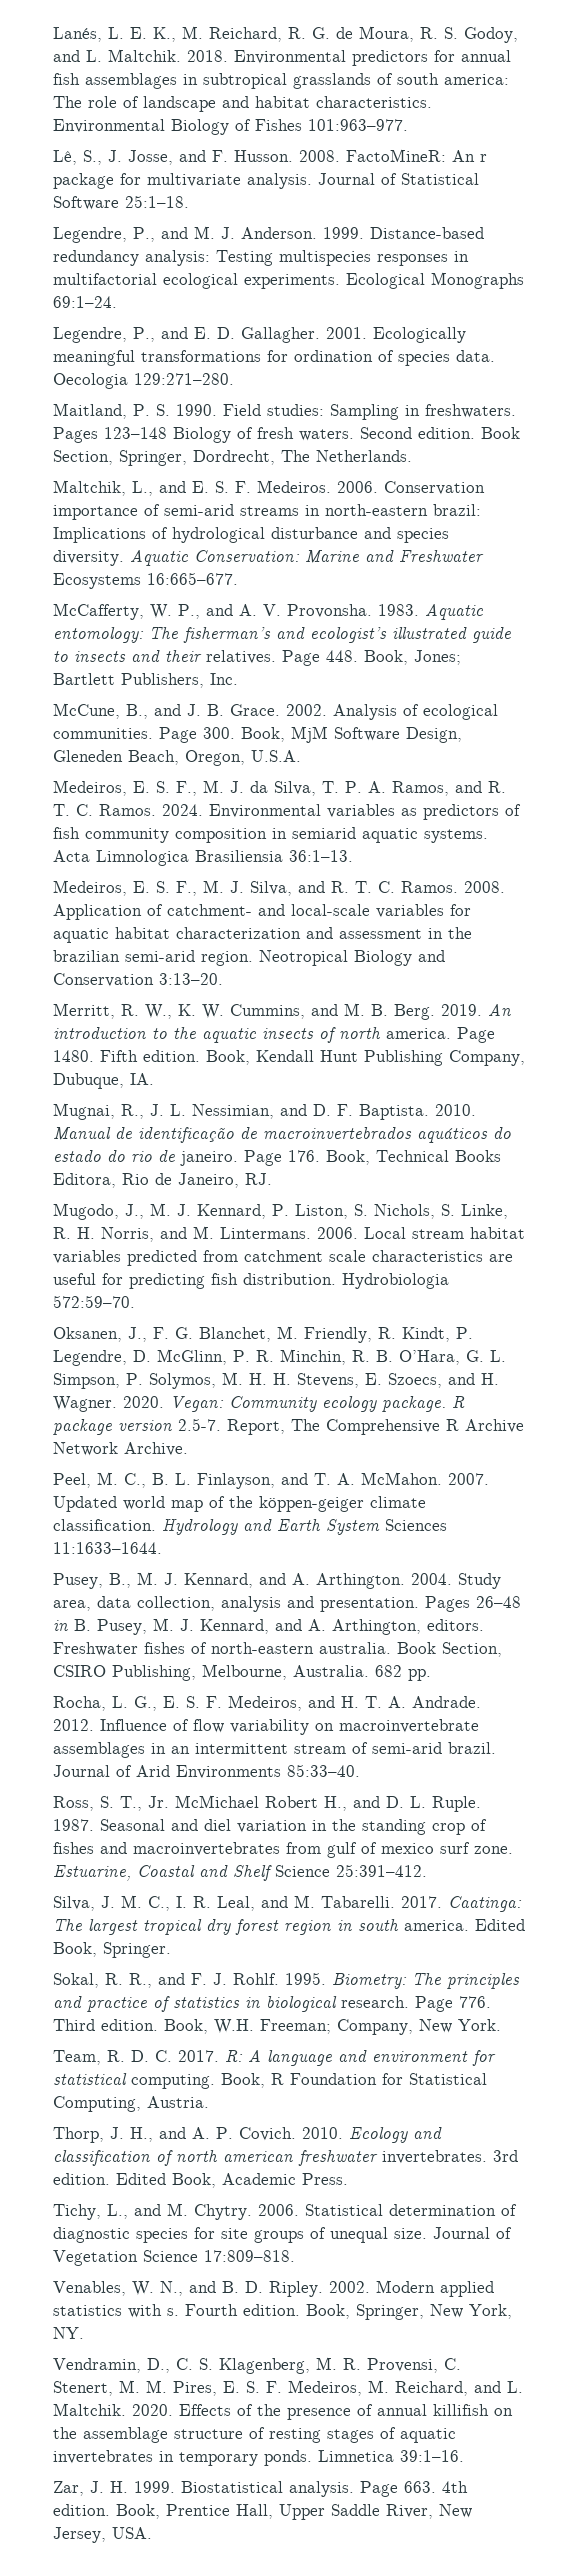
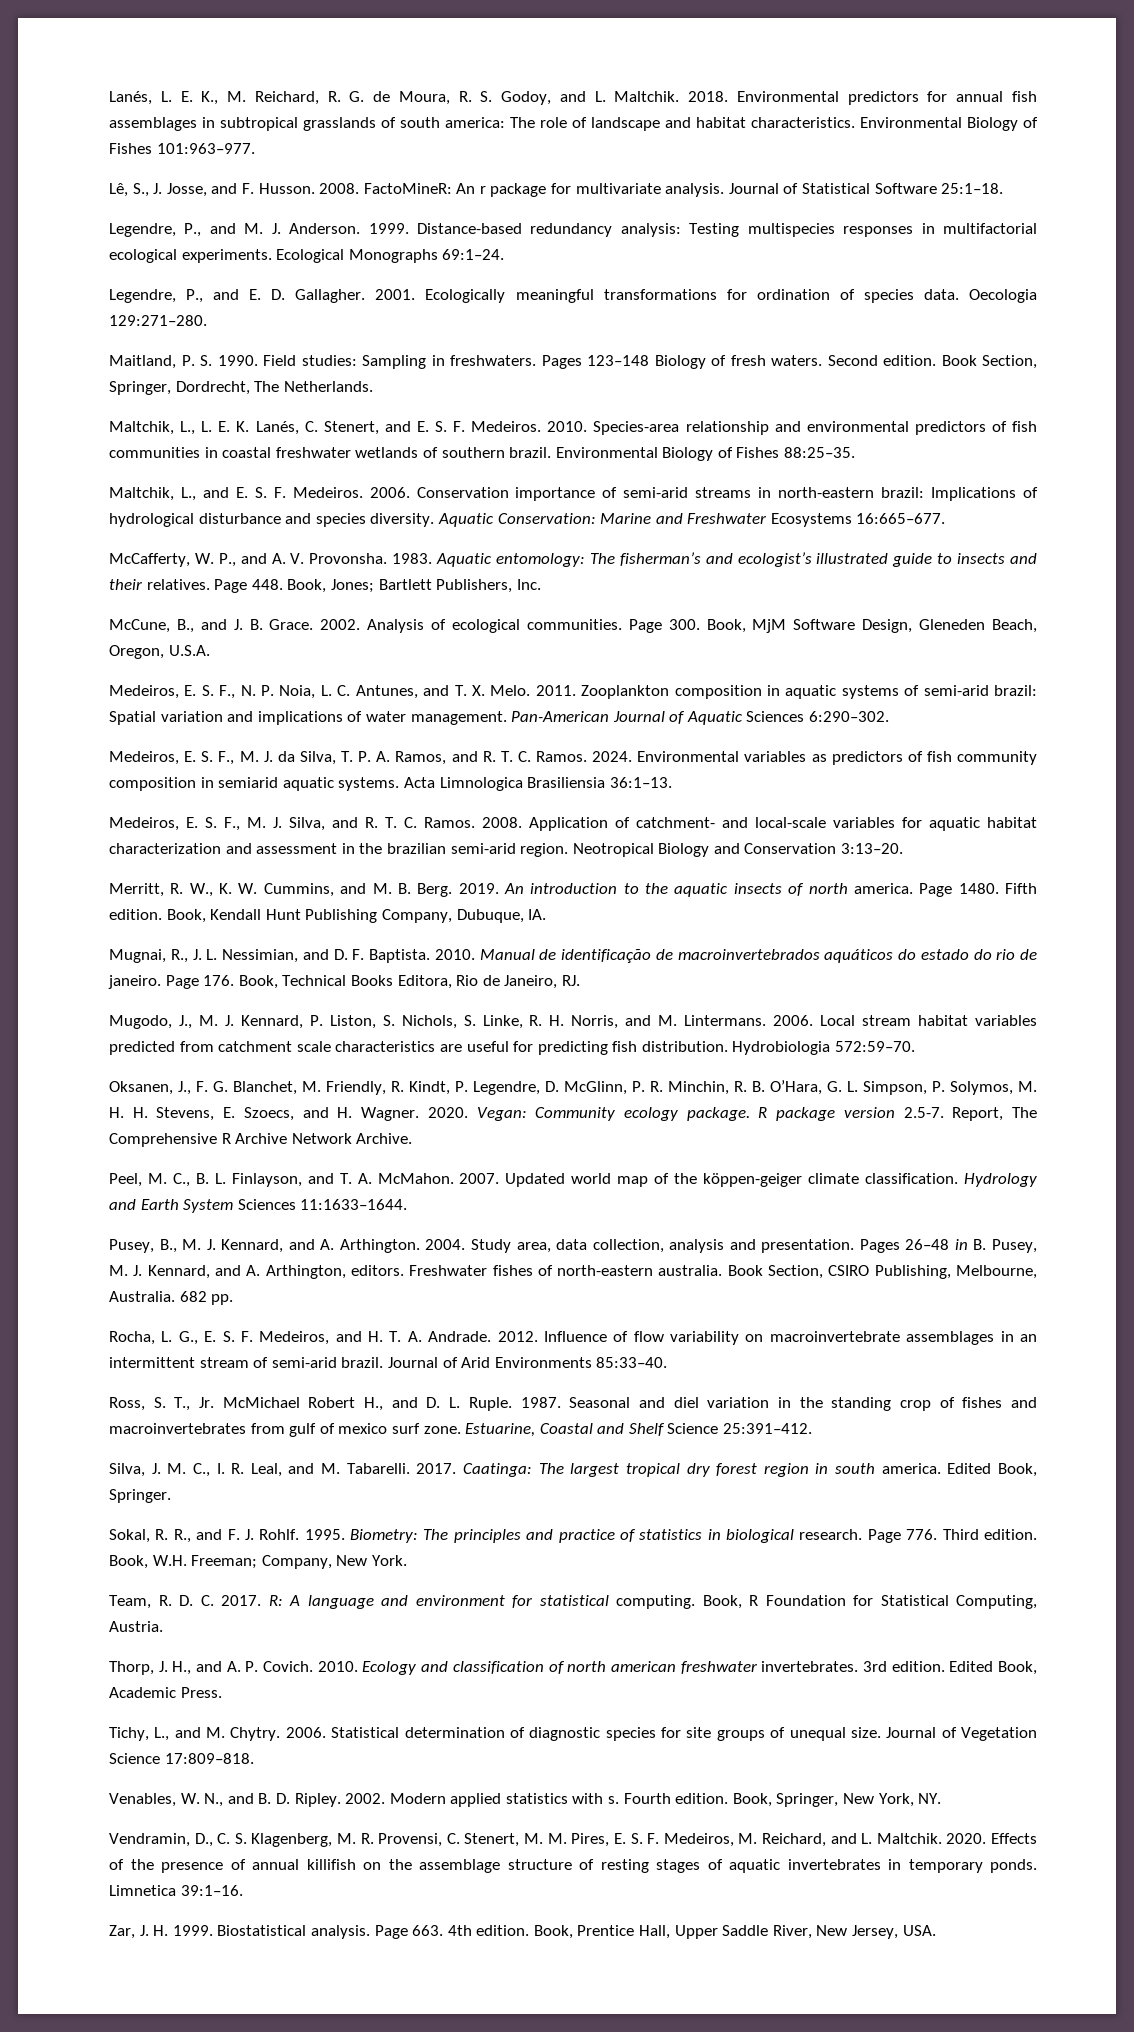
(412, 456) none -> [109,421,1038,435] [109,447,856,461] // Maltchik, L., L. E. K. Lanés, C. Stenert, and E. S. F. Medeiros. 2010. Species-area relationship and environmental predictors of fish communities in coastal freshwater wetlands of southern brazil. Environmental Biology of Fishes 88:25–35.
(301, 756) none -> [109,685,1037,699] [109,711,890,725] // Medeiros, E. S. F., N. P. Noia, L. C. Antunes, and T. X. Melo. 2011. Zooplankton composition in aquatic systems of semi-arid brazil: Spatial variation and implications of water management. Pan-American Journal of Aquatic Sciences 6:290–302.

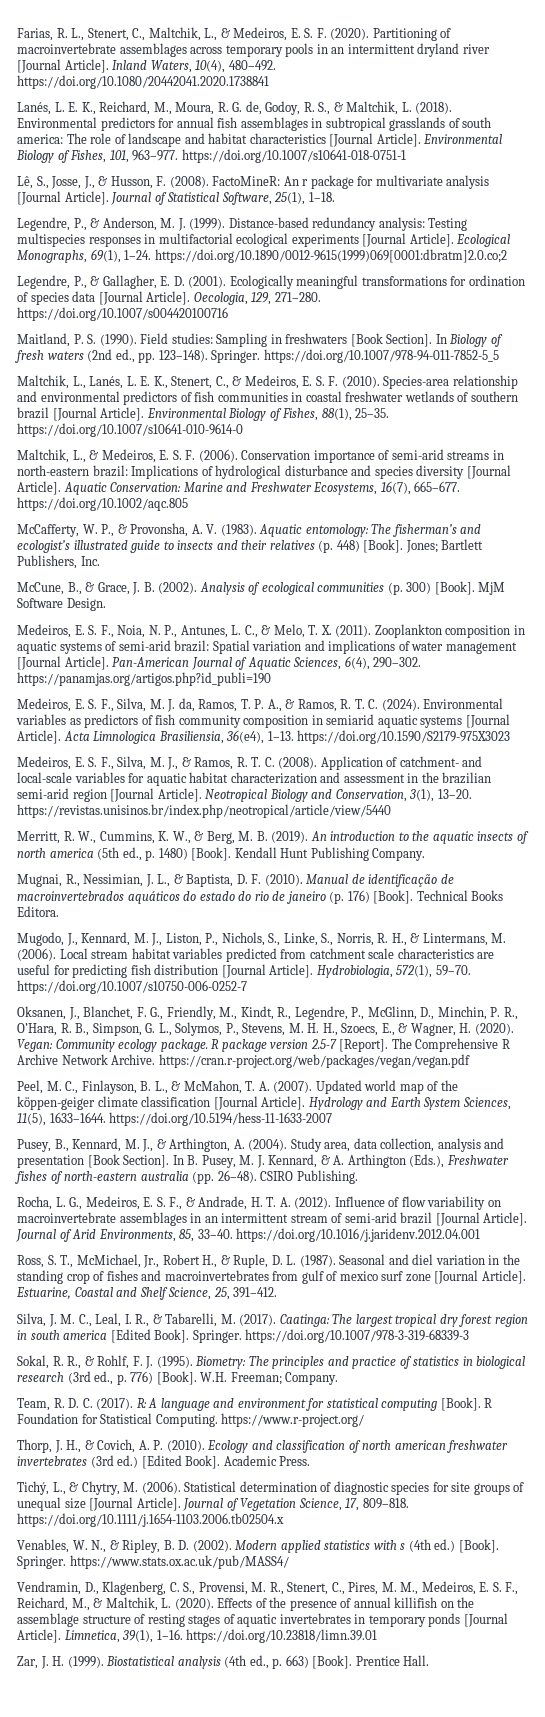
[109,91,729,105] Lanés, L. E. K., M. Reichard, R. G. de Moura, R. S. Godoy, and L. Maltchik. 2018. -> [17,27,452,41] [17,43,490,57] [17,59,276,73] [17,75,269,89] [17,101,453,115] Farias, R. L., Stenert, C., Maltchik, L., & Medeiros, E. S. F. (2020). Partitioning of macroinvertebrate assemblages across temporary pools in an intermittent dryland river [Journal Article]. Inland Waters, 10(4), 480–492. https://doi.org/10.1080/20442041.2020.1738841 // Lanés, L. E. K., Reichard, M., Moura, R. G. de, Godoy, R. S., & Maltchik, L. (2018).
[751,117,1038,131] [109,143,255,154] [109,183,360,197] characteristics. Environmental Biology of Fishes 101:963–977. // Lê, S., J. Josse, and F. Husson. 2008. -> [249,133,503,147] [16,149,406,163] [17,176,209,189] characteristics [Journal Article]. Environmental Biology of Fishes, 101, 963–977. https://doi.org/10.1007/s10641-018-0751-1 // Lê, S., Josse, J., & Husson, F. (2008).
[665,183,1004,197] [109,223,409,237] analysis. Journal of Statistical Software 25:1–18. // Legendre, P., and M. J. Anderson. 1999. -> [446,175,490,189] [17,191,335,205] [17,217,226,231] analysis [Journal Article]. Journal of Statistical Software, 25(1), 1–18. // Legendre, P., & Anderson, M. J. (1999).
[181,249,505,263] [109,289,416,303] experiments. Ecological Monographs 69:1–24. // Legendre, P., and E. D. Gallagher. 2001. -> [291,233,511,247] [17,249,507,263] [17,275,227,289] experiments [Journal Article]. Ecological Monographs, 69(1), 1–24. https://doi.org/10.1890/0012-9615(1999)069[0001:dbratm]2.0.co;2 // Legendre, P., & Gallagher, E. D. (2001).
[923,289,1038,303] [109,315,207,326] data. Oecologia 129:271–280. -> [72,291,321,305] [17,307,228,321] data [Journal Article]. Oecologia, 129, 271–280. https://doi.org/10.1007/s004420100716
[217,355,258,366] 1990. -> [99,334,137,346] (1990).
[450,355,1037,369] [109,381,373,395] [109,421,588,435] freshwaters. Pages 123–148 Biology of fresh waters. Second edition. Book Section, Springer, Dordrecht, The Netherlands. // Maltchik, L., L. E. K. Lanés, C. Stenert, and E. S. F. Medeiros. 2010. -> [285,333,503,347] [15,349,499,363] [17,375,380,389] freshwaters [Book Section]. In Biology of fresh waters (2nd ed., pp. 123–148). Springer. https://doi.org/10.1007/978-94-011-7852-5_5 // Maltchik, L., Lanés, L. E. K., Stenert, C., & Medeiros, E. S. F. (2010).
[509,447,856,461] [109,487,410,501] brazil. Environmental Biology of Fishes 88:25–35. // Maltchik, L., and E. S. F. Medeiros. 2006. -> [17,407,390,421] [17,423,243,437] [17,449,238,463] brazil [Journal Article]. Environmental Biology of Fishes, 88(1), 25–35. https://doi.org/10.1007/s10641-010-9614-0 // Maltchik, L., & Medeiros, E. S. F. (2006).
[370,513,435,527] diversity. -> [416,465,511,479] [17,481,61,495] diversity [Journal Article].
[770,513,946,527] Ecosystems 16:665–677. -> [313,481,461,495] [17,497,188,511] Ecosystems, 16(7), 665–677. https://doi.org/10.1002/aqc.805
[240,553,433,564] and A. V. Provonsha. 1983. -> [117,523,257,537] & Provonsha, A. V. (1983).
[146,579,327,593] relatives. Page 448. Book, -> [269,539,404,553] relatives (p. 448) [Book].
[200,619,1038,633] [109,645,210,659] [109,685,576,699] and J. B. Grace. 2002. Analysis of ecological communities. Page 300. Book, MjM Software Design, Gleneden Beach, Oregon, U.S.A. // Medeiros, E. S. F., N. P. Noia, L. C. Antunes, and T. X. Melo. 2011. -> [85,581,506,595] [17,598,106,611] [17,624,372,638] & Grace, J. B. (2002). Analysis of ecological communities (p. 300) [Book]. MjM Software Design. // Medeiros, E. S. F., Noia, N. P., Antunes, L. C., & Melo, T. X. (2011).
[410,711,507,725] management. -> [445,642,517,654] [17,656,109,670] management [Journal Article].
[746,711,890,722] [109,751,633,765] Sciences 6:290–302. // Medeiros, E. S. F., M. J. da Silva, T. P. A. Ramos, and R. T. C. Ramos. 2024. -> [293,656,422,670] [17,672,271,686] [17,698,420,712] Sciences, 6(4), 290–302. https://panamjas.org/artigos.php?id_publi=190 // Medeiros, E. S. F., Silva, M. J. da, Ramos, T. P. A., & Ramos, R. T. C. (2024).
[338,777,672,791] [109,817,522,831] systems. Acta Limnologica Brasiliensia 36:1–13. // Medeiros, E. S. F., M. J. Silva, and R. T. C. Ramos. 2008. -> [420,714,510,728] [17,730,511,744] [17,756,318,770] systems [Journal Article]. Acta Limnologica Brasiliensia, 36(e4), 1–13. https://doi.org/10.1590/S2179-975X3023 // Medeiros, E. S. F., Silva, M. J., & Ramos, R. T. C. (2008).
[520,843,904,857] [109,883,499,897] region. Neotropical Biology and Conservation 3:13–20. // Merritt, R. W., K. W. Cummins, and M. B. Berg. 2019. -> [72,788,472,802] [17,804,391,818] [17,831,309,844] region [Journal Article]. Neotropical Biology and Conservation, 3(1), 13–20. https://revistas.unisinos.br/index.php/neotropical/article/view/5440 // Merritt, R. W., Cummins, K. W., & Berg, M. B. (2019).
[853,883,1037,897] [109,909,547,923] [109,949,475,963] america. Page 1480. Fifth edition. Book, Kendall Hunt Publishing Company, Dubuque, IA. // Mugnai, R., J. L. Nessimian, and D. F. Baptista. 2010. -> [49,847,426,861] [17,874,303,887] america (5th ed., p. 1480) [Book]. Kendall Hunt Publishing Company. // Mugnai, R., Nessimian, J. L., & Baptista, D. F. (2010).
[108,975,580,989] [109,1015,814,1029] janeiro. Page 176. Book, Technical Books Editora, Rio de Janeiro, RJ. // Mugodo, J., M. J. Kennard, P. Liston, S. Nichols, S. Linke, R. H. Norris, and M. Lintermans. 2006. -> [286,890,504,904] [17,906,59,917] [17,932,507,946] [17,948,56,961] janeiro (p. 176) [Book]. Technical Books Editora. // Mugodo, J., Kennard, M. J., Liston, P., Nichols, S., Linke, S., Norris, R. H., & Lintermans, M. (2006).
[641,1041,916,1055] [109,1080,1037,1095] [109,1107,468,1121] distribution. Hydrobiologia 572:59–70. // Oksanen, J., F. G. Blanchet, M. Friendly, R. Kindt, P. Legendre, D. McGlinn, P. R. Minchin, R. B. O’Hara, G. L. Simpson, P. Solymos, M. H. H. Stevens, E. Szoecs, and H. Wagner. 2020. -> [154,964,471,978] [17,980,247,994] [17,1006,518,1020] [17,1022,514,1036] distribution [Journal Article]. Hydrobiologia, 572(1), 59–70. https://doi.org/10.1007/s10750-006-0252-7 // Oksanen, J., Blanchet, F. G., Friendly, M., Kindt, R., Legendre, P., McGlinn, D., Minchin, P. R., O’Hara, R. B., Simpson, G. L., Solymos, P., Stevens, M. H. H., Szoecs, E., & Wagner, H. (2020).
[903,1107,1004,1121] 2.5-7. Report, -> [310,1039,389,1052] 2.5-7 [Report].
(413, 1138) none -> [158,1054,470,1068] https://cran.r-project.org/web/packages/vegan/vegan.pdf
[195,1173,500,1187] B. L. Finlayson, and T. A. McMahon. 2007. -> [81,1080,313,1094] Finlayson, B. L., & McMahon, T. A. (2007).
[865,1173,959,1184] classification. -> [141,1096,306,1110] classification [Journal Article].
[237,1199,408,1210] [109,1239,466,1253] Sciences 11:1633–1644. // Pusey, B., M. J. Kennard, and A. Arthington. 2004. -> [462,1097,511,1110] [17,1112,333,1126] [17,1138,288,1152] Sciences, 11(5), 1633–1644. https://doi.org/10.5194/hess-11-1633-2007 // Pusey, B., Kennard, M. J., & Arthington, A. (2004).
[761,1239,968,1253] presentation. Pages 26–48 in -> [17,1154,184,1168] presentation [Book Section]. In
[214,1265,1037,1279] [109,1291,234,1305] and A. Arthington, editors. Freshwater fishes of north-eastern australia. Book Section, CSIRO Publishing, Melbourne, Australia. 682 pp. -> [320,1154,509,1168] [15,1170,358,1184] & A. Arthington (Eds.), Freshwater fishes of north-eastern australia (pp. 26–48). CSIRO Publishing.
[204,1331,362,1345] E. S. F. Medeiros, and -> [85,1196,248,1210] Medeiros, E. S. F., & Andrade,
[428,1331,538,1342] Andrade. 2012. -> [294,1197,332,1209] (2012).
[341,1357,668,1368] [109,1397,561,1411] brazil. Journal of Arid Environments 85:33–40. // Ross, S. T., Jr. McMichael Robert H., and D. L. Ruple. 1987. -> [400,1212,528,1226] [16,1228,481,1242] [17,1254,336,1268] brazil [Journal Article]. Journal of Arid Environments, 85, 33–40. https://doi.org/10.1016/j.jaridenv.2012.04.001 // Ross, S. T., McMichael, Jr., Robert H., & Ruple, D. L. (1987).
[423,1426,461,1434] zone. -> [405,1270,526,1284] zone [Journal Article].
[667,1423,813,1434] Science 25:391–412. -> [168,1287,278,1300] Science, 25, 391–412.
[216,1463,457,1477] I. R. Leal, and M. Tabarelli. 2017. -> [95,1313,277,1327] Leal, I. R., & Tabarelli, M. (2017).
[881,1463,1037,1477] [109,1489,171,1503] america. Edited Book, Springer. -> [63,1329,470,1343] america [Edited Book]. Springer. https://doi.org/10.1007/978-3-319-68339-3
[196,1529,345,1540] and F. J. Rohlf. 1995. -> [84,1355,193,1369] & Rohlf, F. J. (1995).
[799,1529,1038,1543] [109,1555,407,1569] research. Page 776. Third edition. Book, W.H. Freeman; Company, New York. -> [17,1371,339,1385] research (3rd ed., p. 776) [Book]. W.H. Freeman; Company.
[221,1595,261,1606] 2017. -> [96,1398,134,1410] (2017).
[616,1595,742,1609] computing. Book, -> [381,1397,481,1411] computing [Book].
[956,1595,1037,1609] [109,1621,163,1632] Computing, Austria. -> [155,1413,365,1427] Computing. https://www.r-project.org/
[196,1661,358,1672] and A. P. Covich. 2010. -> [84,1439,205,1453] & Covich, A. P. (2010).
[761,1661,1038,1675] [109,1687,222,1698] [109,1727,326,1741] invertebrates. 3rd edition. Edited Book, Academic Press. // Tichy, L., and M. Chytry. 2006. -> [17,1455,311,1469] [17,1481,181,1495] invertebrates (3rd ed.) [Edited Book]. Academic Press. // Tichý, L., & Chytry, M. (2006).
[850,1727,1037,1741] [109,1753,254,1764] [109,1793,942,1807] [109,1833,987,1847] size. Journal of Vegetation Science 17:809–818. // Venables, W. N., and B. D. Ripley. 2002. Modern applied statistics with s. Fourth edition. Book, Springer, New York, NY. // Vendramin, D., C. S. Klagenberg, M. R. Provensi, C. Stenert, M. M. Pires, E. S. F. Medeiros, M. Reichard, and L. Maltchik. 2020. -> [64,1497,409,1511] [17,1513,284,1527] [17,1539,499,1553] [17,1555,289,1569] [17,1581,519,1595] [17,1597,214,1611] size [Journal Article]. Journal of Vegetation Science, 17, 809–818. https://doi.org/10.1111/j.1654-1103.2006.tb02504.x // Venables, W. N., & Ripley, B. D. (2002). Modern applied statistics with s (4th ed.) [Book]. Springer. https://www.stats.ox.ac.uk/pub/MASS4/ // Vendramin, D., Klagenberg, C. S., Provensi, M. R., Stenert, C., Pires, M. M., Medeiros, E. S. F., Reichard, M., & Maltchik, L. (2020).
[990,1859,1037,1873] [109,1885,243,1896] [109,1925,936,1939] ponds. Limnetica 39:1–16. // Zar, J. H. 1999. Biostatistical analysis. Page 663. 4th edition. Book, Prentice Hall, Upper Saddle River, New Jersey, USA. -> [428,1613,508,1627] [17,1629,378,1643] [17,1655,430,1669] ponds [Journal Article]. Limnetica, 39(1), 1–16. https://doi.org/10.23818/limn.39.01 // Zar, J. H. (1999). Biostatistical analysis (4th ed., p. 663) [Book]. Prentice Hall.

